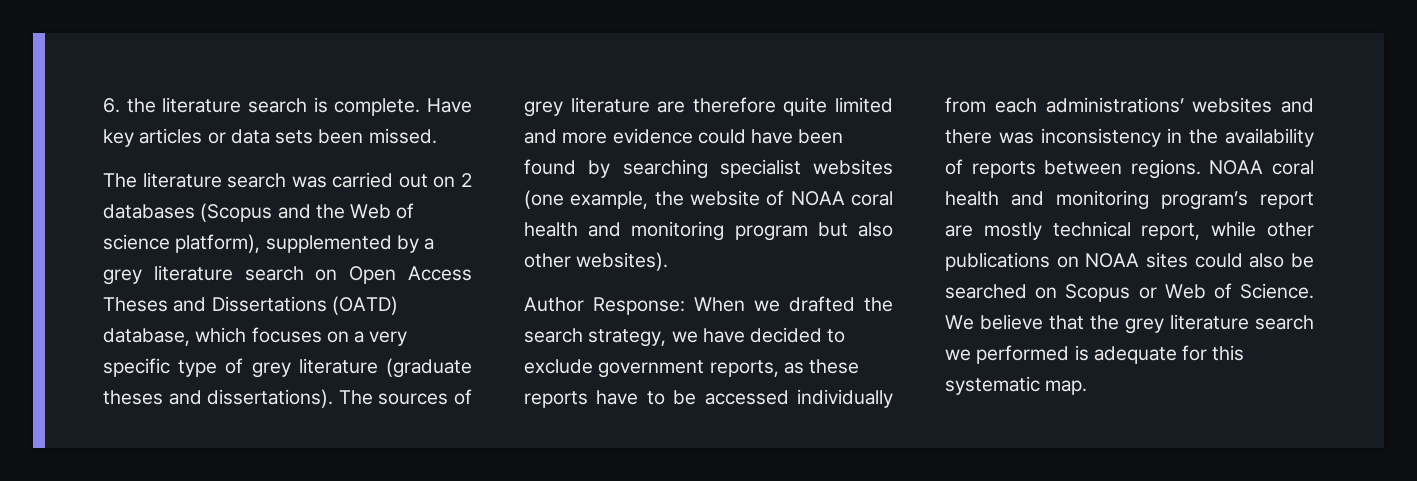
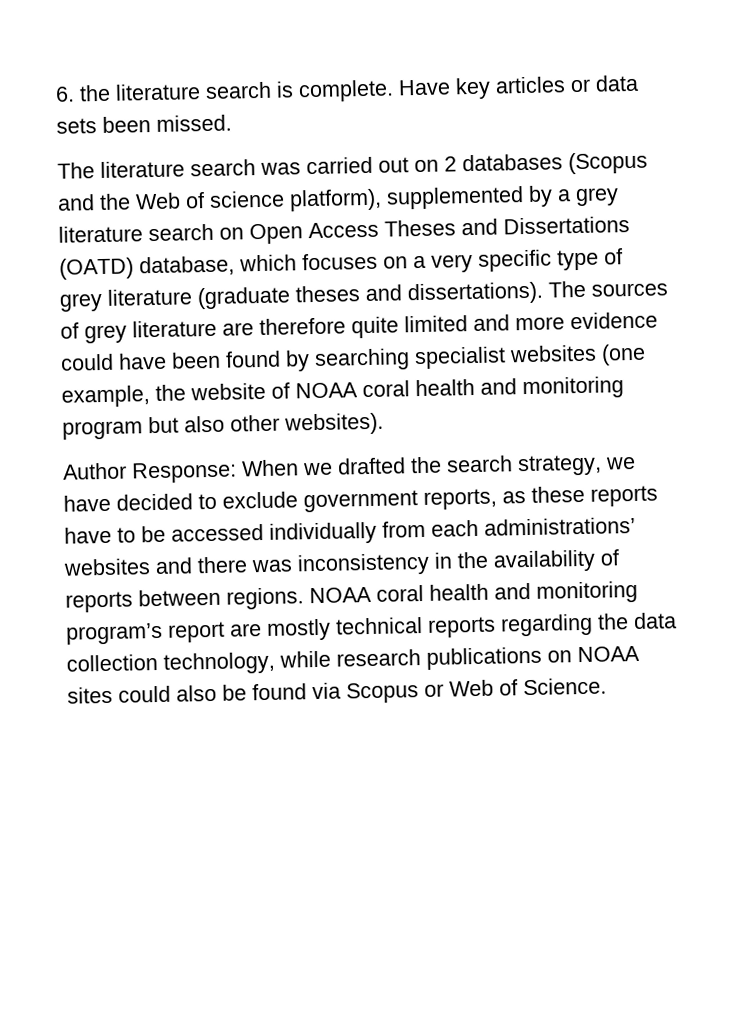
[1141,221,1314,240] report, while other -> [427,612,677,638] [66,649,421,675] reports regarding the data collection technology, while research
[945,284,1058,299] searched on -> [252,682,341,701] found via
[945,314,1314,334] [945,345,1245,364] [945,376,1088,395] We believe that the grey literature search we performed is adequate for this systematic map. -> (607, 686) none

